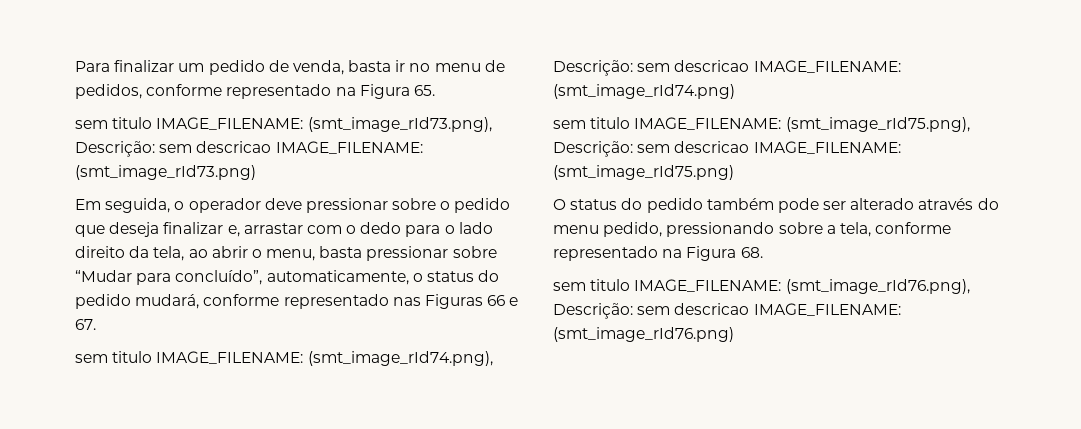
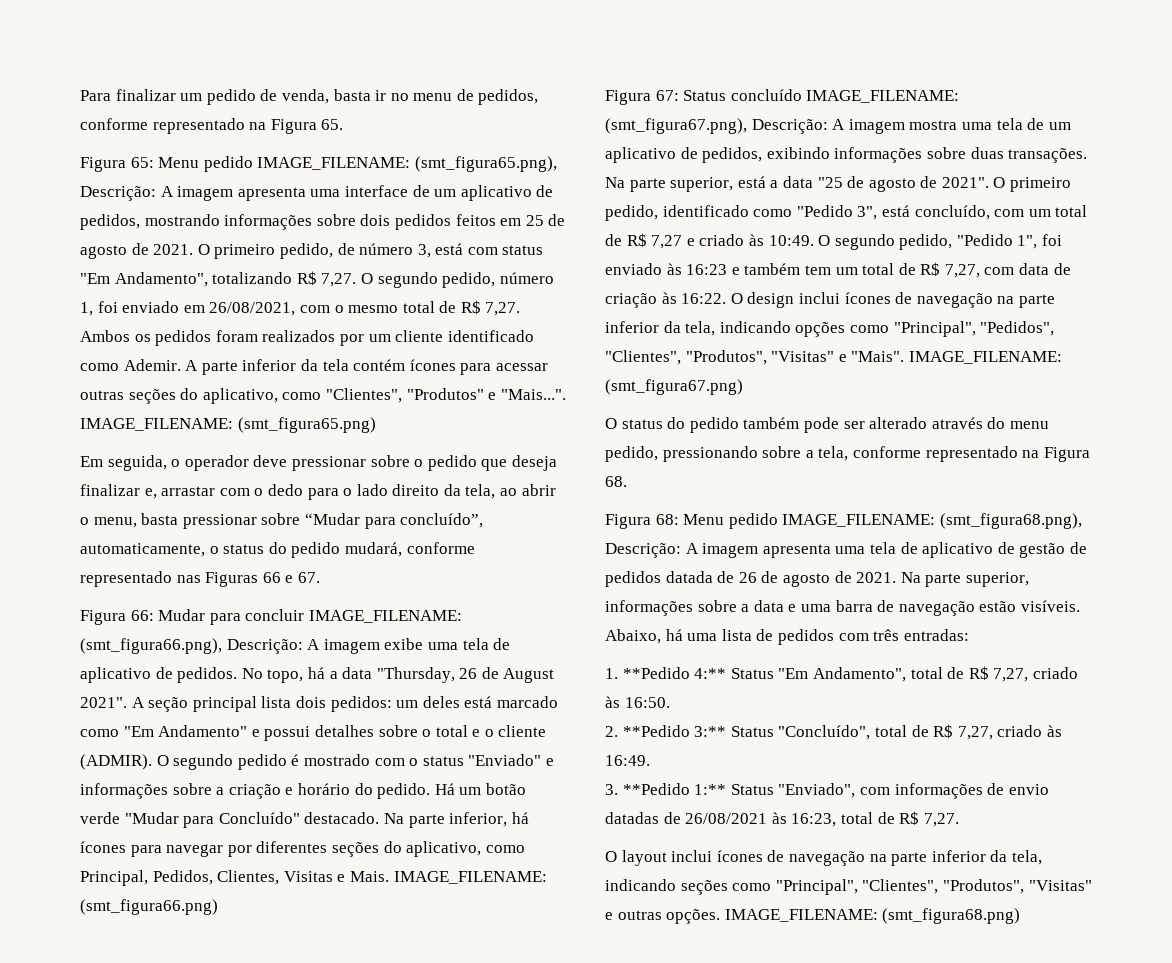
[75,117,492,132] [75,141,423,157] [75,165,256,180] sem titulo IMAGE_FILENAME: (smt_image_rId73.png), Descrição: sem descricao IMAGE_FILENAME: (smt_image_rId73.png) -> [80,156,557,172] [80,185,554,201] [80,214,566,230] [80,243,544,259] [80,271,554,288] [80,300,521,316] [80,330,534,346] [80,359,548,375] [80,388,566,404] [80,417,376,433] Figura 65: Menu pedido IMAGE_FILENAME: (smt_figura65.png), Descrição: A imagem apresenta uma interface de um aplicativo de pedidos, mostrando informações sobre dois pedidos feitos em 25 de agosto de 2021. O primeiro pedido, de número 3, está com status "Em Andamento", totalizando R$ 7,27. O segundo pedido, número 1, foi enviado em 26/08/2021, com o mesmo total de R$ 7,27. Ambos os pedidos foram realizados por um cliente identificado como Ademir. A parte inferior da tela contém ícones para acessar outras seções do aplicativo, como "Clientes", "Produtos" e "Mais...". IMAGE_FILENAME: (smt_figura65.png)
[75,351,493,366] [553,60,901,76] [553,84,735,99] [553,117,970,132] [553,141,901,157] [553,165,734,180] sem titulo IMAGE_FILENAME: (smt_image_rId74.png), Descrição: sem descricao IMAGE_FILENAME: (smt_image_rId74.png) // sem titulo IMAGE_FILENAME: (smt_image_rId75.png), Descrição: sem descricao IMAGE_FILENAME: (smt_image_rId75.png) -> [80,609,462,625] [80,638,511,654] [80,667,555,683] [80,696,558,712] [80,725,547,741] [80,754,554,770] [80,783,526,799] [80,812,529,828] [80,841,525,857] [80,870,547,886] [80,899,218,915] [605,89,960,105] [605,118,1071,134] [605,147,1088,163] [605,176,1072,192] [605,205,1088,221] [605,233,1063,250] [605,262,1071,278] [605,292,1055,308] [605,321,1055,337] [605,350,1062,365] [605,379,743,395] Figura 66: Mudar para concluir IMAGE_FILENAME: (smt_figura66.png), Descrição: A imagem exibe uma tela de aplicativo de pedidos. No topo, há a data "Thursday, 26 de August 2021". A seção principal lista dois pedidos: um deles está marcado como "Em Andamento" e possui detalhes sobre o total e o cliente (ADMIR). O segundo pedido é mostrado com o status "Enviado" e informações sobre a criação e horário do pedido. Há um botão verde "Mudar para Concluído" destacado. Na parte inferior, há ícones para navegar por diferentes seções do aplicativo, como Principal, Pedidos, Clientes, Visitas e Mais. IMAGE_FILENAME: (smt_figura66.png) // Figura 67: Status concluído IMAGE_FILENAME: (smt_figura67.png), Descrição: A imagem mostra uma tela de um aplicativo de pedidos, exibindo informações sobre duas transações. Na parte superior, está a data "25 de agosto de 2021". O primeiro pedido, identificado como "Pedido 3", está concluído, com um total de R$ 7,27 e criado às 10:49. O segundo pedido, "Pedido 1", foi enviado às 16:23 e também tem um total de R$ 7,27, com data de criação às 16:22. O design inclui ícones de navegação na parte inferior da tela, indicando opções como "Principal", "Pedidos", "Clientes", "Produtos", "Visitas" e "Mais". IMAGE_FILENAME: (smt_figura67.png)
[553,279,970,294] [553,303,901,319] [553,327,734,342] sem titulo IMAGE_FILENAME: (smt_image_rId76.png), Descrição: sem descricao IMAGE_FILENAME: (smt_image_rId76.png) -> [605,513,1082,529] [605,542,1087,558] [605,571,1029,587] [605,600,1080,616] [605,629,969,645] [605,666,1078,682] [605,696,670,708] [605,724,1062,740] [605,755,650,766] [605,783,1049,799] [605,811,959,827] [605,850,1042,866] [605,879,1092,895] [605,908,1021,924] Figura 68: Menu pedido IMAGE_FILENAME: (smt_figura68.png), Descrição: A imagem apresenta uma tela de aplicativo de gestão de pedidos datada de 26 de agosto de 2021. Na parte superior, informações sobre a data e uma barra de navegação estão visíveis. Abaixo, há uma lista de pedidos com três entradas: // 1. **Pedido 4:** Status "Em Andamento", total de R$ 7,27, criado às 16:50. // 2. **Pedido 3:** Status "Concluído", total de R$ 7,27, criado às 16:49. // 3. **Pedido 1:** Status "Enviado", com informações de envio datadas de 26/08/2021 às 16:23, total de R$ 7,27. // O layout inclui ícones de navegação na parte inferior da tela, indicando seções como "Principal", "Clientes", "Produtos", "Visitas" e outras opções. IMAGE_FILENAME: (smt_figura68.png)

